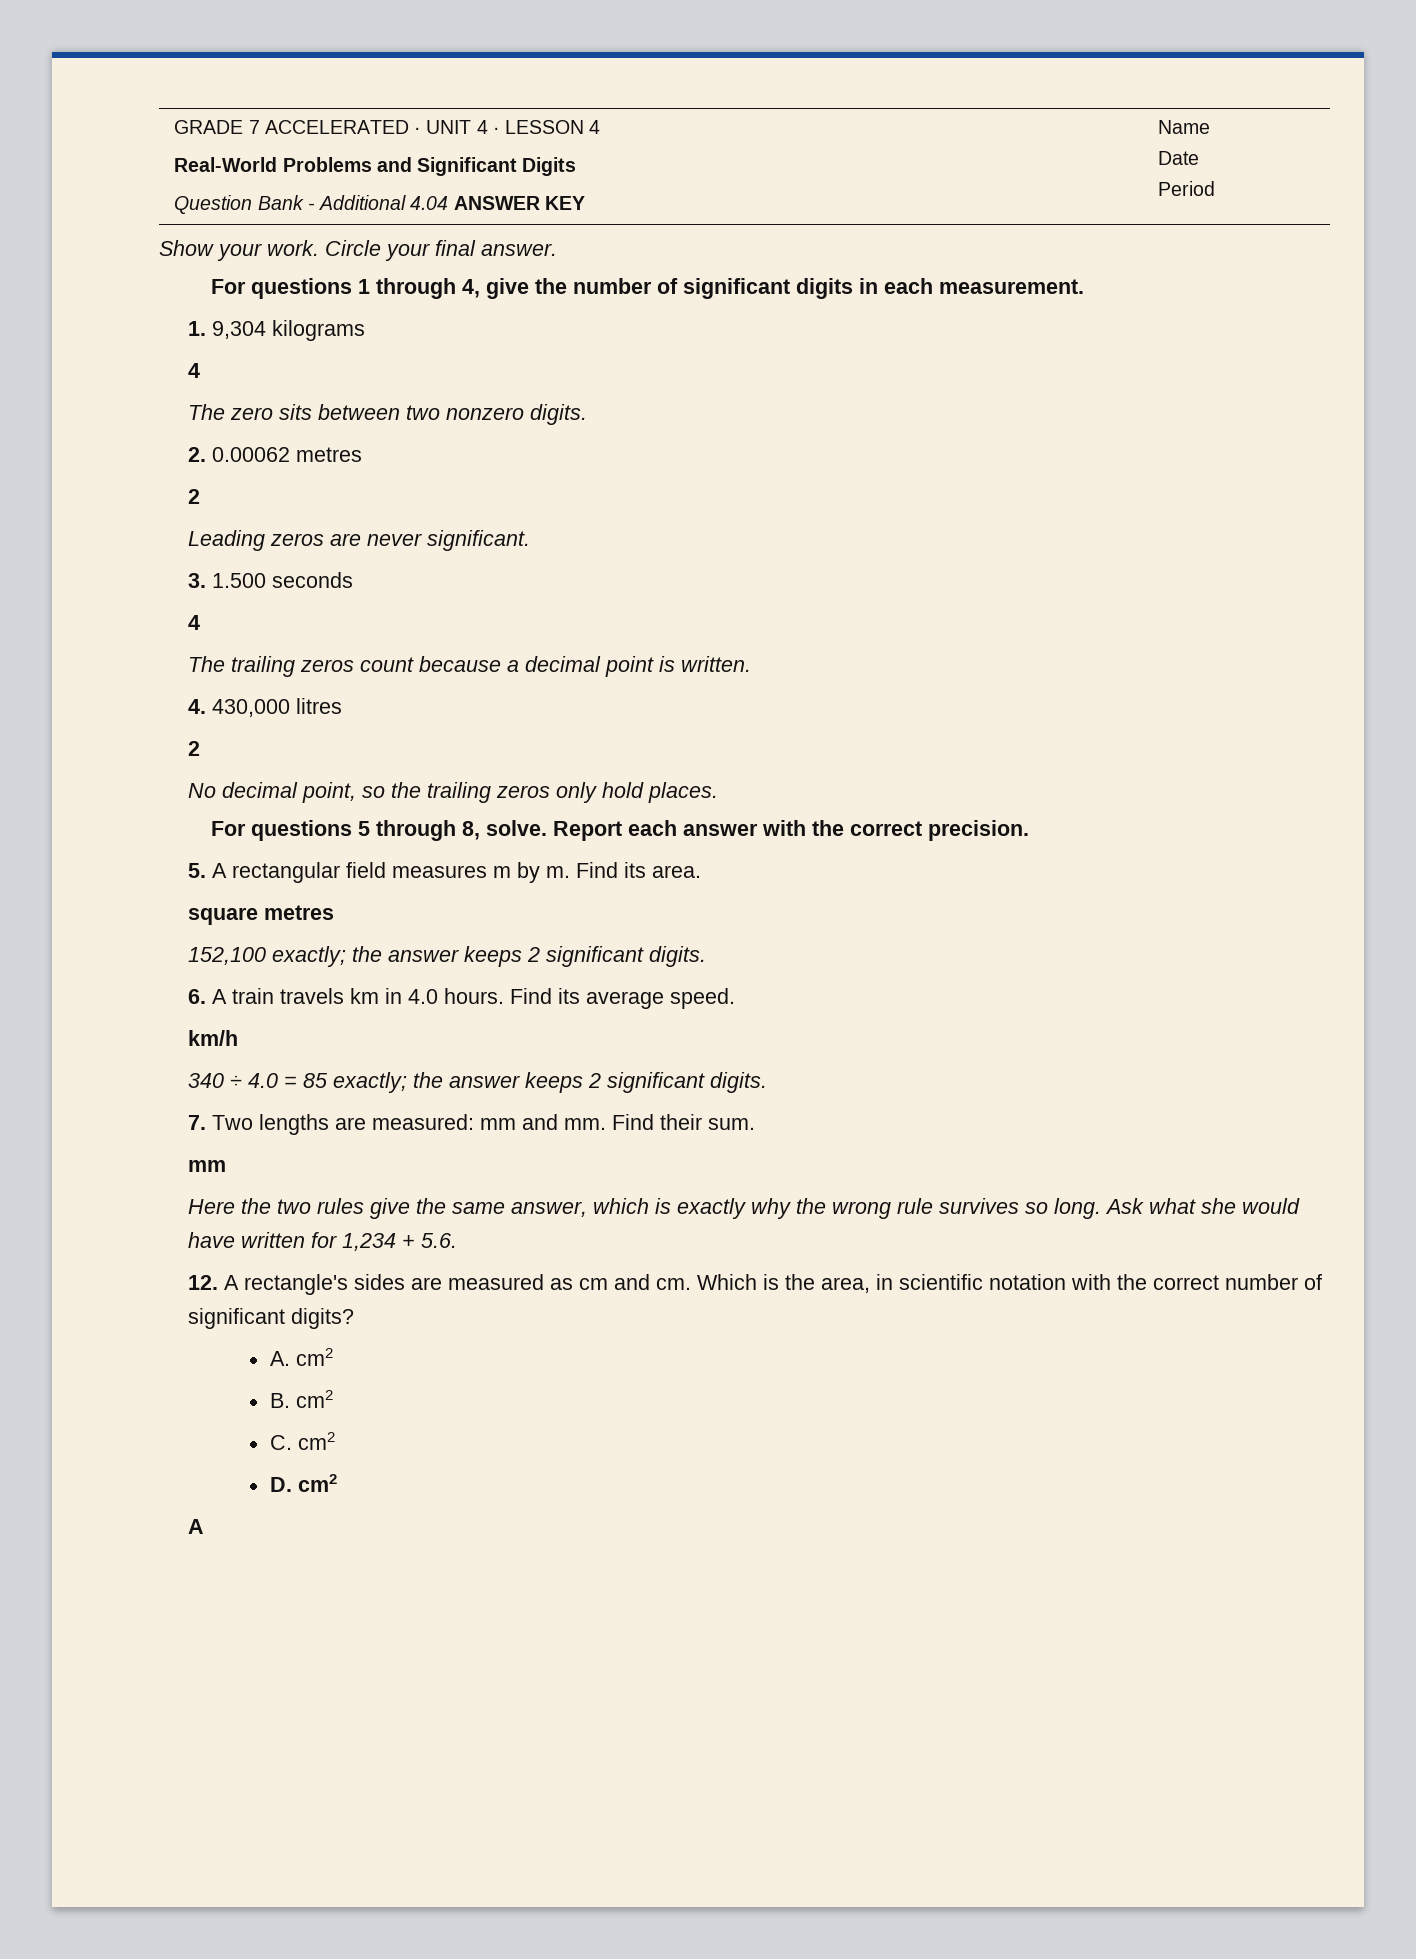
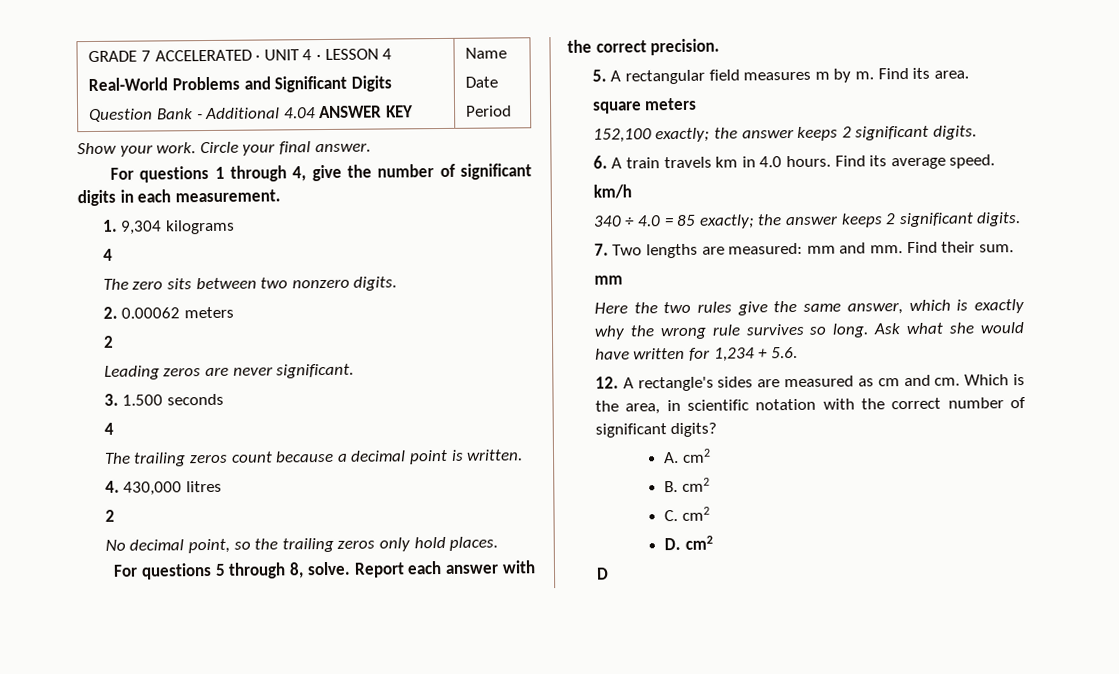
[295,447,362,462] metres -> [184,306,235,319] meters
[263,905,334,920] metres -> [644,97,698,111] meters
[187,1519,204,1534] A -> [595,567,609,580] D

